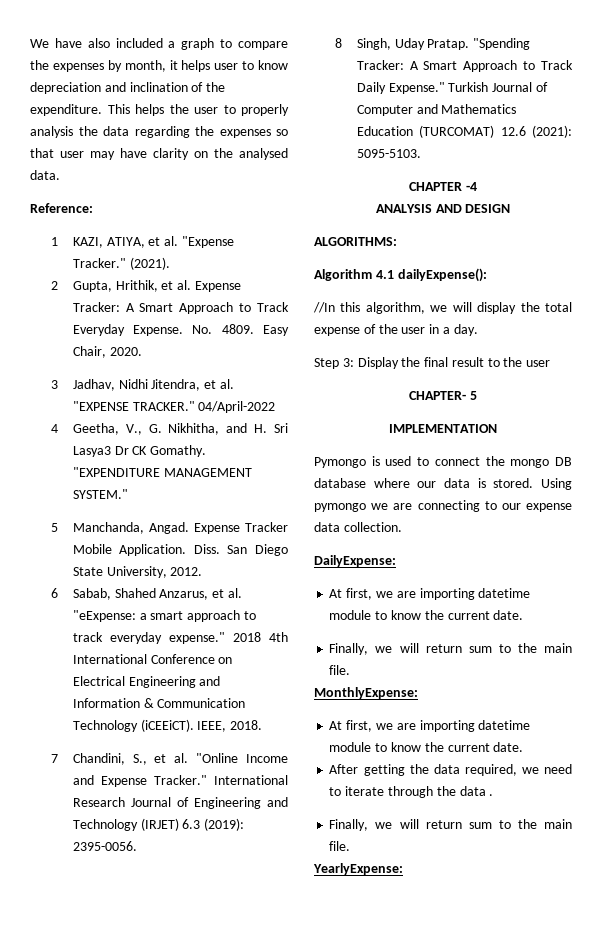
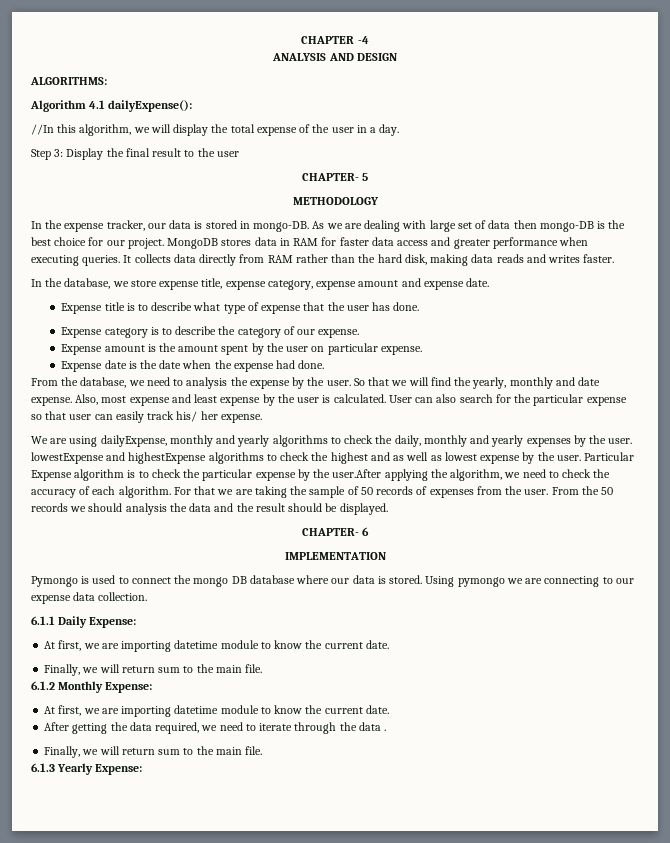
[30,38,288,50] [30,60,288,72] [30,82,226,94] [30,104,289,116] [30,126,288,138] [30,148,288,160] [30,170,60,180] [30,203,93,213] [51,236,234,248] [72,257,170,270] [51,280,241,292] [72,302,289,314] [72,324,289,336] [72,346,142,358] [51,379,234,391] [72,401,276,413] [51,423,288,435] [72,445,207,457] [72,467,252,477] [72,489,128,499] [51,522,288,534] [72,544,288,556] [72,566,203,578] [51,588,242,600] [72,610,256,622] [72,632,288,644] [72,654,233,664] [72,676,221,688] [72,698,246,708] [72,719,263,732] [51,753,288,765] [72,775,288,787] [72,797,288,809] [72,818,245,831] [72,841,137,851] [335,38,531,50] [356,60,573,72] [356,82,548,94] [356,104,517,116] [356,125,572,138] [356,149,421,158] We have also included a graph to compare the expenses by month, it helps user to know depreciation and inclination of the expenditure. This helps the user to properly analysis the data regarding the expenses so that user may have clarity on the analysed data. // Reference: // 1 KAZI, ATIYA, et al. "Expense Tracker." (2021). // 2 Gupta, Hrithik, et al. Expense Tracker: A Smart Approach to Track Everyday Expense. No. 4809. Easy Chair, 2020. // 3 Jadhav, Nidhi Jitendra, et al. "EXPENSE TRACKER." 04/April-2022 // 4 Geetha, V., G. Nikhitha, and H. Sri Lasya3 Dr CK Gomathy. "EXPENDITURE MANAGEMENT SYSTEM." // 5 Manchanda, Angad. Expense Tracker Mobile Application. Diss. San Diego State University, 2012. // 6 Sabab, Shahed Anzarus, et al. "eExpense: a smart approach to track everyday expense." 2018 4th International Conference on Electrical Engineering and Information & Communication Technology (iCEEiCT). IEEE, 2018. // 7 Chandini, S., et al. "Online Income and Expense Tracker." International Research Journal of Engineering and Technology (IRJET) 6.3 (2019): 2395-0056. // 8 Singh, Uday Pratap. "Spending Tracker: A Smart Approach to Track Daily Expense." Turkish Journal of Computer and Mathematics Education (TURCOMAT) 12.6 (2021): 5095-5103. // -> (301, 40) none
(477, 395) none -> [292,197,379,205] [31,220,626,232] [31,237,589,249] [31,254,615,266] [31,278,490,290] [61,302,420,314] [61,326,360,338] [61,343,422,355] [61,360,325,372] [31,377,601,389] [31,394,627,406] [31,411,262,423] [31,435,633,447] [31,452,635,464] [31,469,611,481] [31,486,614,498] [31,503,388,515] [301,527,370,536] // METHODOLOGY // In the expense tracker, our data is stored in mongo-DB. As we are dealing with large set of data then mongo-DB is the best choice for our project. MongoDB stores data in RAM for faster data access and greater performance when executing queries. It collects data directly from RAM rather than the hard disk, making data reads and writes faster. // In the database, we store expense title, expense category, expense amount and expense date. // Expense title is to describe what type of expense that the user has done. // Expense category is to describe the category of our expense. // Expense amount is the amount spent by the user on particular expense. // Expense date is the date when the expense had done. // From the database, we need to analysis the expense by the user. So that we will find the yearly, monthly and date expense. Also, most expense and least expense by the user is calculated. User can also search for the particular expense so that user can easily track his/ her expense. // We are using dailyExpense, monthly and yearly algorithms to check the daily, monthly and yearly expenses by the user. lowestExpense and highestExpense algorithms to check the highest and as well as lowest expense by the user. Particular Expense algorithm is to check the particular expense by the user.After applying the algorithm, we need to check the accuracy of each algorithm. For that we are taking the sample of 50 records of expenses from the user. From the 50 records we should analysis the data and the result should be displayed. // CHAPTER- 6
[314,555,396,567] DailyExpense: -> [31,616,137,628] 6.1.1 Daily Expense:
[314,687,418,699] MonthlyExpense: -> [31,681,153,693] 6.1.2 Monthly Expense:
[313,863,403,875] YearlyExpense: -> [31,763,143,775] 6.1.3 Yearly Expense:

